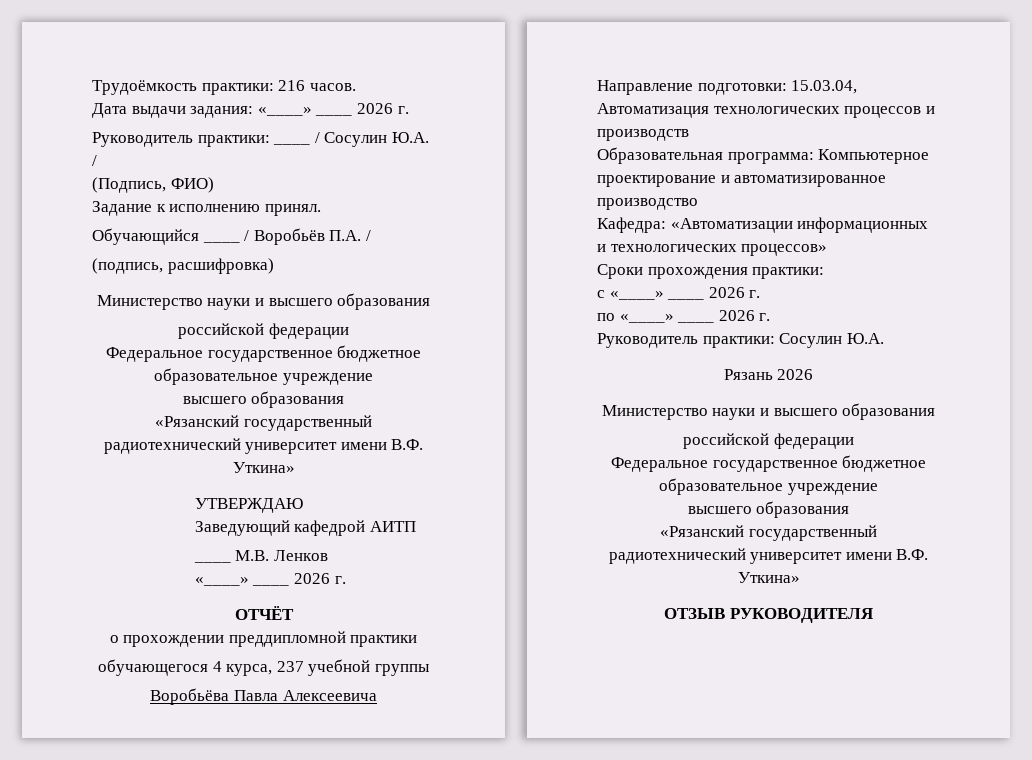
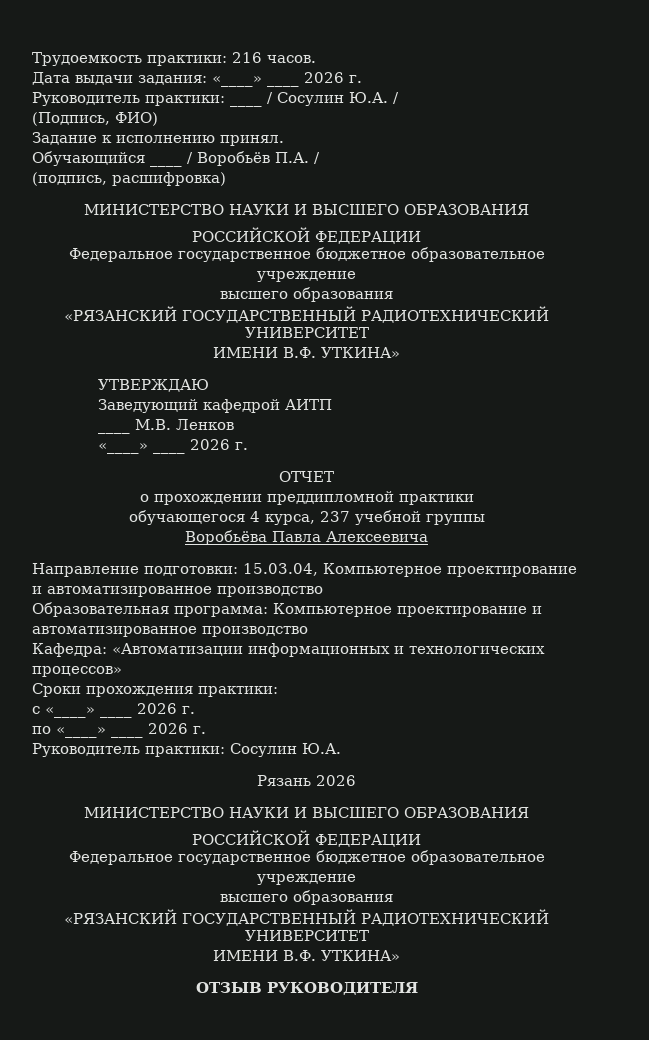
[92,80,197,95] Трудоёмкость -> [32,52,142,66] Трудоемкость
[96,293,431,310] [178,323,349,339] [105,345,422,362] [154,368,373,385] [182,391,345,408] [155,415,372,431] [103,438,424,454] [232,462,295,473] Министерство науки и высшего образования // российской федерации // Федеральное государственное бюджетное образовательное учреждение // высшего образования // «Рязанский государственный радиотехнический университет имени В.Ф. Уткина» -> [84,204,529,215] [192,227,421,244] [68,247,545,262] [257,271,356,282] [220,287,393,302] [64,306,549,323] [244,327,369,338] [213,347,400,358] МИНИСТЕРСТВО НАУКИ И ВЫСШЕГО ОБРАЗОВАНИЯ // РОССИЙСКОЙ ФЕДЕРАЦИИ // Федеральное государственное бюджетное образовательное учреждение // высшего образования // «РЯЗАНСКИЙ ГОСУДАРСТВЕННЫЙ РАДИОТЕХНИЧЕСКИЙ УНИВЕРСИТЕТ // ИМЕНИ В.Ф. УТКИНА»
[234,606,294,620] ОТЧЁТ -> [279,471,334,482] ОТЧЕТ
[597,103,935,118] [597,129,689,141] Автоматизация технологических процессов и производств -> [323,563,577,577] [32,586,323,597] Компьютерное проектирование и автоматизированное производство
[601,403,936,420] [683,433,854,449] [610,455,927,472] [659,478,878,495] [687,501,850,518] [660,525,877,541] [608,548,929,564] [737,572,800,583] Министерство науки и высшего образования // российской федерации // Федеральное государственное бюджетное образовательное учреждение // высшего образования // «Рязанский государственный радиотехнический университет имени В.Ф. Уткина» -> [84,807,529,818] [192,830,421,847] [68,850,545,865] [257,874,356,885] [220,890,393,905] [64,909,549,926] [244,930,369,941] [213,950,400,961] МИНИСТЕРСТВО НАУКИ И ВЫСШЕГО ОБРАЗОВАНИЯ // РОССИЙСКОЙ ФЕДЕРАЦИИ // Федеральное государственное бюджетное образовательное учреждение // высшего образования // «РЯЗАНСКИЙ ГОСУДАРСТВЕННЫЙ РАДИОТЕХНИЧЕСКИЙ УНИВЕРСИТЕТ // ИМЕНИ В.Ф. УТКИНА»

